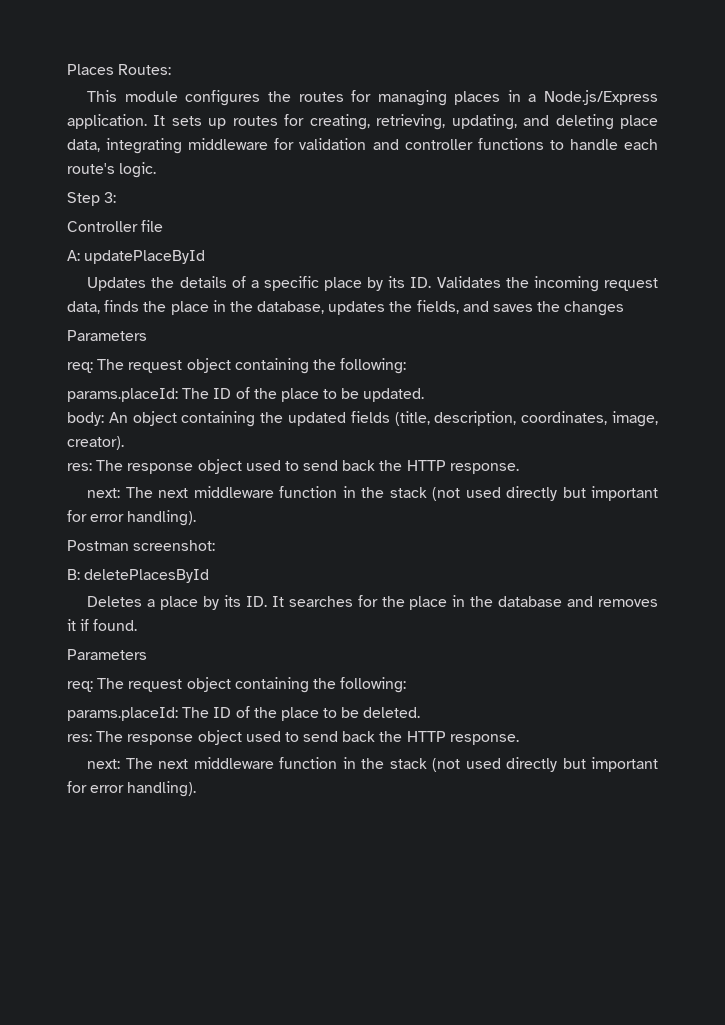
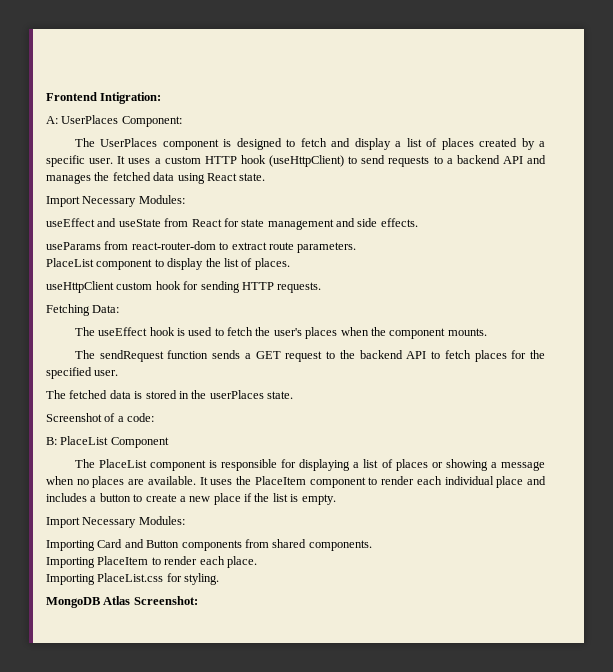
[67,64,172,75] [87,90,658,106] [67,114,658,130] [67,138,659,154] [67,162,157,178] [67,192,117,206] [67,220,164,232] [67,250,206,264] [87,276,658,292] [67,300,625,316] [67,330,147,341] [67,358,407,374] [67,387,425,402] [67,411,658,427] [67,436,124,450] [67,459,519,474] [87,486,658,501] [67,510,197,526] [67,540,216,551] [67,569,210,583] [87,595,658,610] [67,619,138,631] [67,649,147,660] [67,677,407,693] [67,706,421,721] [67,730,519,745] [87,757,658,772] [67,781,197,797] Places Routes: // This module configures the routes for managing places in a Node.js/Express application. It sets up routes for creating, retrieving, updating, and deleting place data, integrating middleware for validation and controller functions to handle each route's logic. // Step 3: // Controller file // A: updatePlaceById // Updates the details of a specific place by its ID. Validates the incoming request data, finds the place in the database, updates the fields, and saves the changes // Parameters // req: The request object containing the following: // params.placeId: The ID of the place to be updated. // body: An object containing the updated fields (title, description, coordinates, image, creator). // res: The response object used to send back the HTTP response. // next: The next middleware function in the stack (not used directly but important for error handling). // Postman screenshot: // B: deletePlacesById // Deletes a place by its ID. It searches for the place in the database and removes it if found. // Parameters // req: The request object containing the following: // params.placeId: The ID of the place to be deleted. // res: The response object used to send back the HTTP response. // next: The next middleware function in the stack (not used directly but important for error handling). -> [46,92,162,104] [46,115,182,127] [74,138,545,150] [46,155,546,167] [46,172,266,184] [46,195,185,207] [46,218,418,230] [46,241,357,253] [46,258,290,270] [46,281,322,293] [46,304,120,316] [74,327,487,339] [74,350,545,362] [46,367,119,379] [46,390,293,399] [46,413,155,422] [46,436,169,448] [74,459,545,471] [46,476,546,488] [46,493,336,505] [46,516,185,528] [46,539,372,551] [46,556,257,568] [46,573,220,585] [46,596,198,608] Frontend Intigration: // A: UserPlaces Component: // The UserPlaces component is designed to fetch and display a list of places created by a specific user. It uses a custom HTTP hook (useHttpClient) to send requests to a backend API and manages the fetched data using React state. // Import Necessary Modules: // useEffect and useState from React for state management and side effects. // useParams from react-router-dom to extract route parameters. // PlaceList component to display the list of places. // useHttpClient custom hook for sending HTTP requests. // Fetching Data: // The useEffect hook is used to fetch the user's places when the component mounts. // The sendRequest function sends a GET request to the backend API to fetch places for the specified user. // The fetched data is stored in the userPlaces state. // Screenshot of a code: // B: PlaceList Component // The PlaceList component is responsible for displaying a list of places or showing a message when no places are available. It uses the PlaceItem component to render each individual place and includes a button to create a new place if the list is empty. // Import Necessary Modules: // Importing Card and Button components from shared components. // Importing PlaceItem to render each place. // Importing PlaceList.css for styling. // MongoDB Atlas Screenshot:

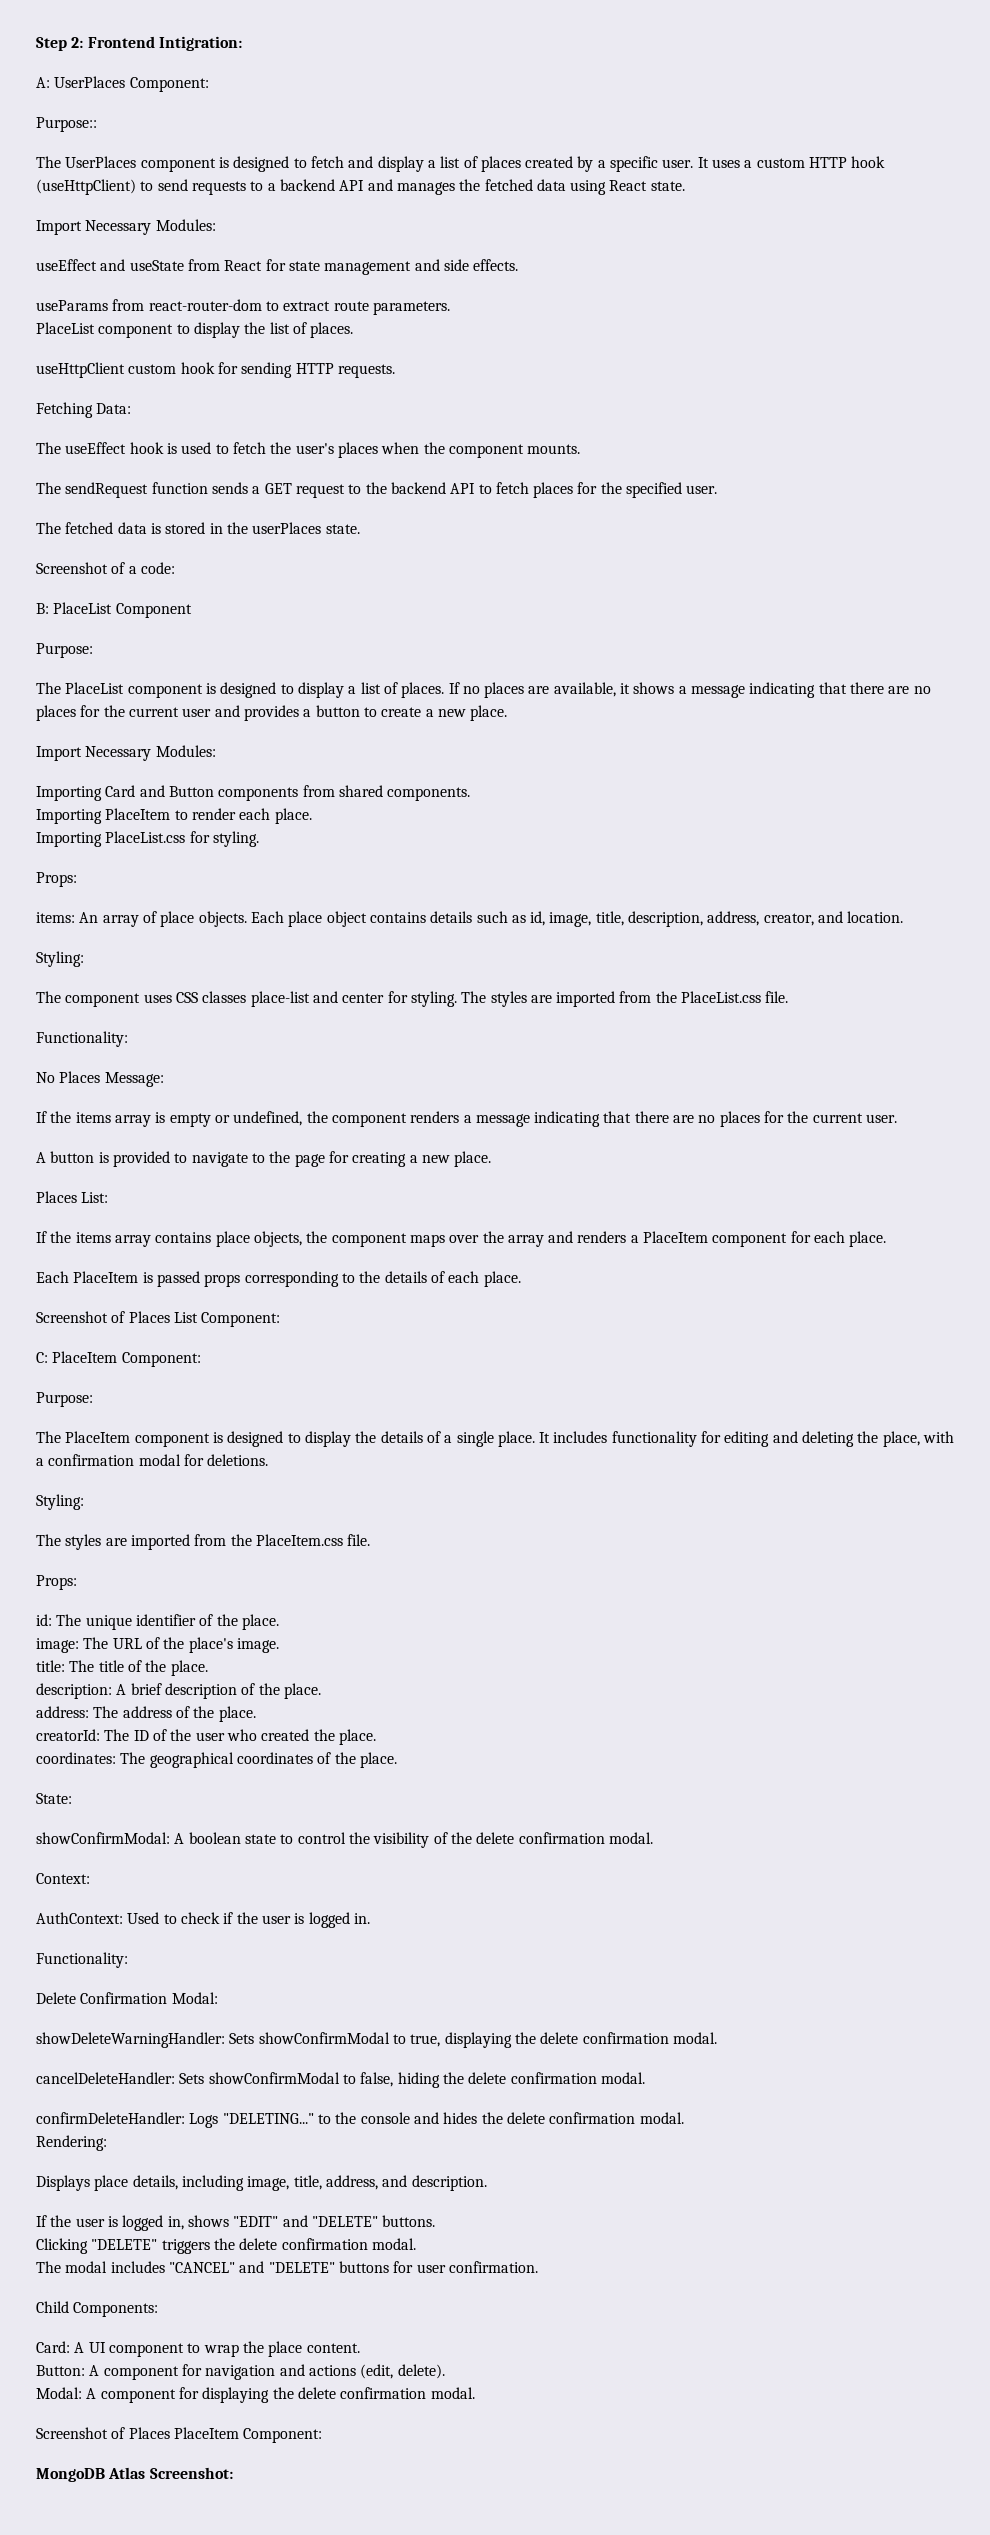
(46, 96) none -> [36,37,84,51] Step 2:
(182, 121) none -> [36,117,97,132] // Purpose::
(169, 442) none -> [36,643,93,658] // Purpose:
[221,459,545,471] [46,476,546,488] [46,493,87,502] responsible for displaying a list of places or showing a message when no places are available. It uses the PlaceItem component to render each individual place and includes -> [220,682,931,698] [36,705,299,721] designed to display a list of places. If no places are available, it shows a message indicating that there are no places for the current user and provides
[213,493,336,505] place if the list is empty. -> [470,705,508,721] place.
(220, 579) none -> [36,872,77,887] [36,911,904,927] [36,951,84,967] [36,991,789,1007] [36,1031,128,1047] [36,1071,164,1087] [36,1111,898,1127] [36,1151,492,1167] [36,1191,109,1203] [36,1231,887,1247] [36,1271,521,1287] [36,1311,281,1327] [36,1351,201,1367] [36,1392,93,1407] [36,1431,955,1447] [36,1454,269,1466] [36,1494,84,1510] [36,1534,371,1550] [36,1575,77,1590] [36,1614,279,1630] [36,1637,279,1653] [36,1660,208,1676] [36,1683,321,1699] [36,1706,256,1722] [36,1729,376,1745] [36,1752,397,1768] [36,1793,72,1804] [36,1832,653,1848] [36,1873,90,1884] [36,1912,370,1928] [36,1952,128,1968] [36,1992,218,2004] [36,2032,717,2048] [36,2072,645,2088] [36,2112,684,2128] [36,2135,107,2151] [36,2175,487,2191] [36,2215,436,2231] [36,2238,416,2254] [36,2261,538,2273] [36,2301,159,2317] [36,2341,360,2357] [36,2364,445,2380] [36,2387,475,2403] [36,2427,323,2443] // Props: // items: An array of place objects. Each place object contains details such as id, image, title, description, address, creator, and location. // Styling: // The component uses CSS classes place-list and center for styling. The styles are imported from the PlaceList.css file. // Functionality: // No Places Message: // If the items array is empty or undefined, the component renders a message indicating that there are no places for the current user. // A button is provided to navigate to the page for creating a new place. // Places List: // If the items array contains place objects, the component maps over the array and renders a PlaceItem component for each place. // Each PlaceItem is passed props corresponding to the details of each place. // Screenshot of Places List Component: // C: PlaceItem Component: // Purpose: // The PlaceItem component is designed to display the details of a single place. It includes functionality for editing and deleting the place, with a confirmation modal for deletions. // Styling: // The styles are imported from the PlaceItem.css file. // Props: // id: The unique identifier of the place. // image: The URL of the place's image. // title: The title of the place. // description: A brief description of the place. // address: The address of the place. // creatorId: The ID of the user who created the place. // coordinates: The geographical coordinates of the place. // State: // showConfirmModal: A boolean state to control the visibility of the delete confirmation modal. // Context: // AuthContext: Used to check if the user is logged in. // Functionality: // Delete Confirmation Modal: // showDeleteWarningHandler: Sets showConfirmModal to true, displaying the delete confirmation modal. // cancelDeleteHandler: Sets showConfirmModal to false, hiding the delete confirmation modal. // confirmDeleteHandler: Logs "DELETING..." to the console and hides the delete confirmation modal. // Rendering: // Displays place details, including image, title, address, and description. // If the user is logged in, shows "EDIT" and "DELETE" buttons. // Clicking "DELETE" triggers the delete confirmation modal. // The modal includes "CANCEL" and "DELETE" buttons for user confirmation. // Child Components: // Card: A UI component to wrap the place content. // Button: A component for navigation and actions (edit, delete). // Modal: A component for displaying the delete confirmation modal. // Screenshot of Places PlaceItem Component:

